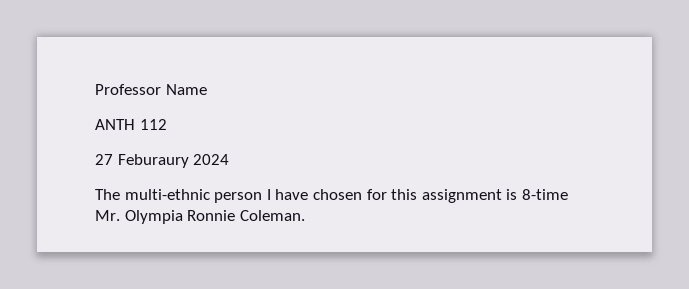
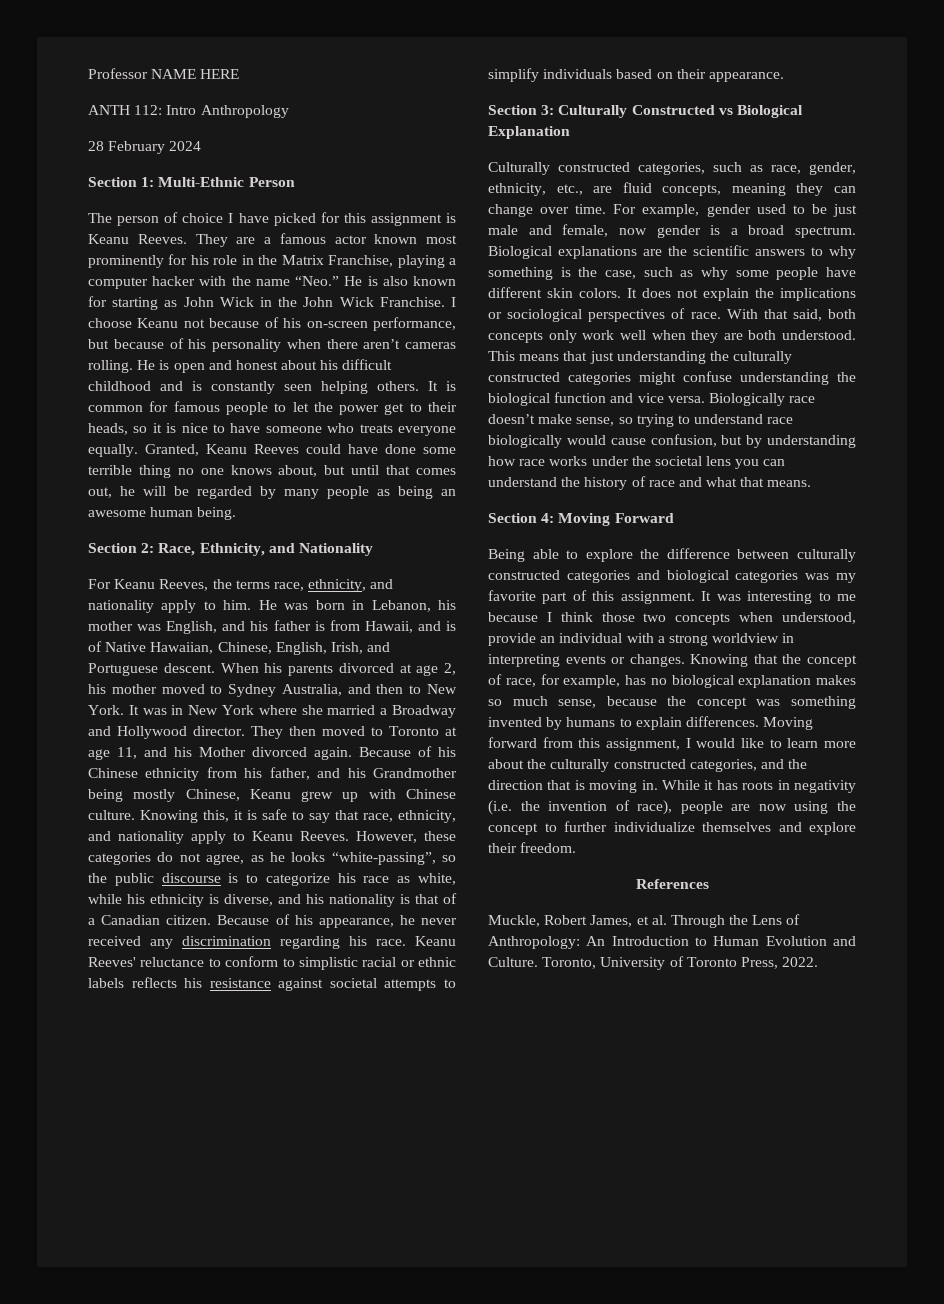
[165,84,207,95] Name -> [151,69,240,79] NAME HERE
[139,119,167,130] [95,154,230,168] [95,189,263,203] 112 // 27 Feburaury 2024 // The multi-ethnic person -> [134,105,289,118] [88,141,202,154] [88,177,295,187] [88,212,224,226] 112: Intro Anthropology // 28 February 2024 // Section 1: Multi-Ethnic Person // The person of choice
[312,189,362,200] chosen -> [273,213,316,226] picked
[521,189,568,200] [95,210,305,224] 8-time Mr. Olympia Ronnie Coleman. -> [88,233,457,247] [88,254,457,268] [88,276,456,289] [88,296,456,310] [88,317,456,331] [88,338,456,352] [88,359,393,373] [88,381,456,394] [88,401,458,415] [88,423,456,436] [88,444,456,457] [88,465,457,478] [88,486,456,499] [88,507,237,520] [88,543,373,556] [88,579,394,592] [88,600,457,613] [88,620,456,634] [88,641,391,655] [88,663,456,676] [88,684,457,697] [88,705,457,718] [88,726,457,739] [88,746,456,760] [88,767,457,781] [88,789,456,802] [88,809,456,823] [88,831,456,844] [88,852,456,865] [88,873,456,886] [88,893,457,907] [88,914,457,928] [88,936,456,949] [88,956,456,970] [88,977,456,991] [488,68,784,82] [488,105,803,118] [488,126,570,139] [488,162,856,175] [488,182,856,196] [488,204,857,217] [488,224,856,238] [488,245,856,259] [488,267,856,280] [488,287,856,301] [488,308,856,322] [488,330,856,343] [488,351,793,364] [488,371,856,385] [488,392,816,406] [488,414,794,427] [488,434,856,448] [488,456,786,469] [488,476,812,490] [488,513,674,526] [488,548,856,562] [488,570,856,583] [488,590,856,604] [488,612,856,625] [488,633,795,646] [488,654,857,667] [488,674,856,688] [488,696,856,709] [488,716,814,730] [488,737,856,751] [488,759,808,772] [488,780,856,793] [488,800,856,815] [488,821,856,835] [488,842,577,853] [635,879,709,889] [488,914,801,928] [488,936,856,949] [488,956,819,970] Keanu Reeves. They are a famous actor known most prominently for his role in the Matrix Franchise, playing a computer hacker with the name “Neo.” He is also known for starting as John Wick in the John Wick Franchise. I choose Keanu not because of his on-screen performance, but because of his personality when there aren’t cameras rolling. He is open and honest about his difficult childhood and is constantly seen helping others. It is common for famous people to let the power get to their heads, so it is nice to have someone who treats everyone equally. Granted, Keanu Reeves could have done some terrible thing no one knows about, but until that comes out, he will be regarded by many people as being an awesome human being. // Section 2: Race, Ethnicity, and Nationality // For Keanu Reeves, the terms race, ethnicity, and nationality apply to him. He was born in Lebanon, his mother was English, and his father is from Hawaii, and is of Native Hawaiian, Chinese, English, Irish, and Portuguese descent. When his parents divorced at age 2, his mother moved to Sydney Australia, and then to New York. It was in New York where she married a Broadway and Hollywood director. They then moved to Toronto at age 11, and his Mother divorced again. Because of his Chinese ethnicity from his father, and his Grandmother being mostly Chinese, Keanu grew up with Chinese culture. Knowing this, it is safe to say that race, ethnicity, and nationality apply to Keanu Reeves. However, these categories do not agree, as he looks “white-passing”, so the public discourse is to categorize his race as white, while his ethnicity is diverse, and his nationality is that of a Canadian citizen. Because of his appearance, he never received any discrimination regarding his race. Keanu Reeves' reluctance to conform to simplistic racial or ethnic labels reflects his resistance against societal attempts to simplify individuals based on their appearance. // Section 3: Culturally Constructed vs Biological Explanation // Culturally constructed categories, such as race, gender, ethnicity, etc., are fluid concepts, meaning they can change over time. For example, gender used to be just male and female, now gender is a broad spectrum. Biological explanations are the scientific answers to why something is the case, such as why some people have different skin colors. It does not explain the implications or sociological perspectives of race. With that said, both concepts only work well when they are both understood. This means that just understanding the culturally constructed categories might confuse understanding the biological function and vice versa. Biologically race doesn’t make sense, so trying to understand race biologically would cause confusion, but by understanding how race works under the societal lens you can understand the history of race and what that means. // Section 4: Moving Forward // Being able to explore the difference between culturally constructed categories and biological categories was my favorite part of this assignment. It was interesting to me because I think those two concepts when understood, provide an individual with a strong worldview in interpreting events or changes. Knowing that the concept of race, for example, has no biological explanation makes so much sense, because the concept was something invented by humans to explain differences. Moving forward from this assignment, I would like to learn more about the culturally constructed categories, and the direction that is moving in. While it has roots in negativity (i.e. the invention of race), people are now using the concept to further individualize themselves and explore their freedom. // References // Muckle, Robert James, et al. Through the Lens of Anthropology: An Introduction to Human Evolution and Culture. Toronto, University of Toronto Press, 2022.

